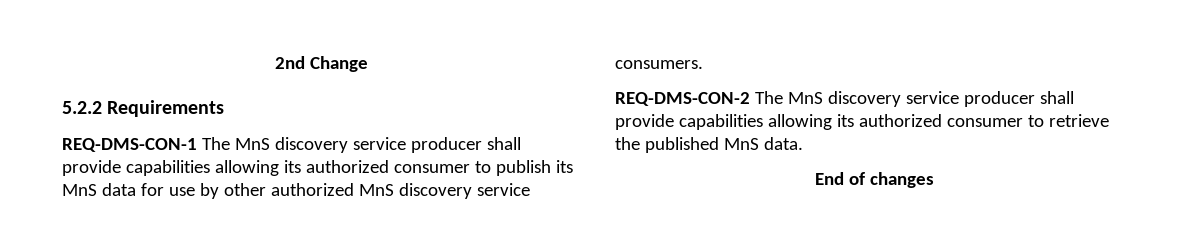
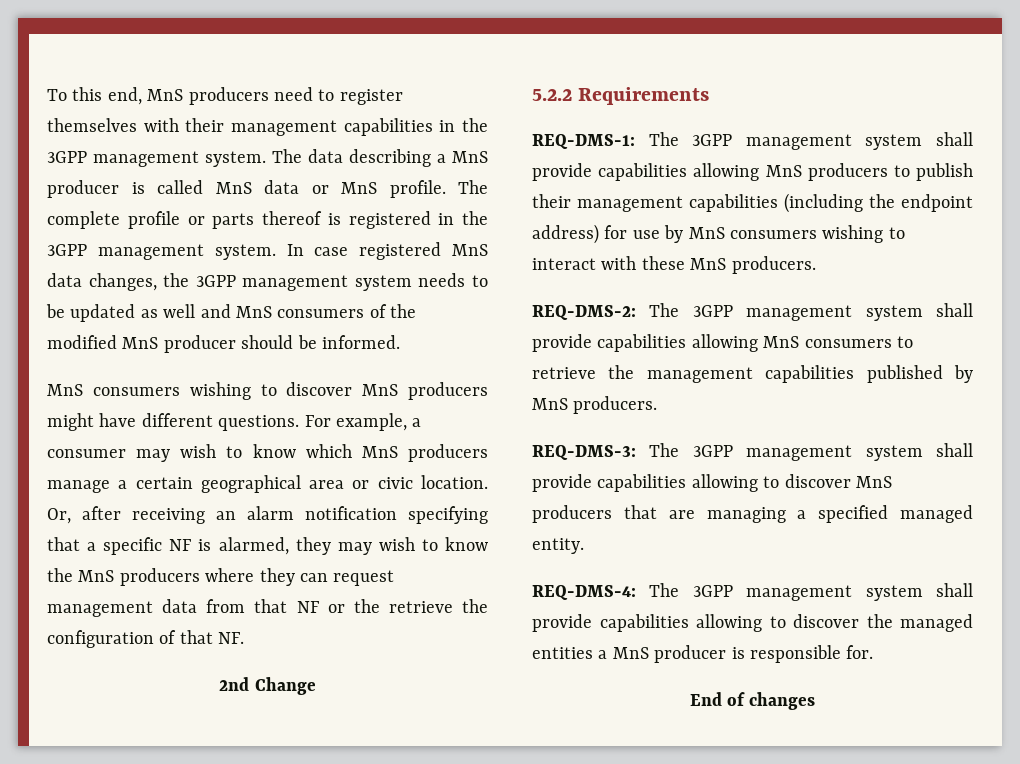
[275,56,368,72] [62,100,225,117] [62,137,521,153] [62,160,573,176] [62,183,530,199] [615,60,703,69] [615,91,1074,107] [615,114,1109,130] [615,137,803,153] 2nd Change // 5.2.2 Requirements // REQ-DMS-CON-1 The MnS discovery service producer shall provide capabilities allowing its authorized consumer to publish its MnS data for use by other authorized MnS discovery service consumers. // REQ-DMS-CON-2 The MnS discovery service producer shall provide capabilities allowing its authorized consumer to retrieve the published MnS data. -> [47,87,403,105] [47,118,489,136] [47,149,488,167] [47,180,488,198] [47,211,488,229] [47,242,488,260] [47,273,488,291] [46,304,417,322] [47,335,400,353] [47,382,488,400] [47,413,422,431] [47,444,489,462] [47,475,488,493] [47,506,488,524] [47,537,489,555] [47,568,395,586] [47,599,488,617] [47,630,245,648] [219,677,316,695] [532,87,710,105] [532,132,973,150] [532,163,973,181] [532,193,973,213] [532,224,905,244] [532,256,816,274] [532,303,973,321] [532,334,913,352] [532,365,973,383] [532,396,658,414] [532,443,973,461] [532,474,892,492] [532,505,973,523] [532,538,584,554] [532,583,973,601] [532,614,973,632] [532,645,874,663] To this end, MnS producers need to register themselves with their management capabilities in the 3GPP management system. The data describing a MnS producer is called MnS data or MnS profile. The complete profile or parts thereof is registered in the 3GPP management system. In case registered MnS data changes, the 3GPP management system needs to be updated as well and MnS consumers of the modified MnS producer should be informed. // MnS consumers wishing to discover MnS producers might have different questions. For example, a consumer may wish to know which MnS producers manage a certain geographical area or civic location. Or, after receiving an alarm notification specifying that a specific NF is alarmed, they may wish to know the MnS producers where they can request management data from that NF or the retrieve the configuration of that NF. // 2nd Change // 5.2.2 Requirements // REQ-DMS-1: The 3GPP management system shall provide capabilities allowing MnS producers to publish their management capabilities (including the endpoint address) for use by MnS consumers wishing to interact with these MnS producers. // REQ-DMS-2: The 3GPP management system shall provide capabilities allowing MnS consumers to retrieve the management capabilities published by MnS producers. // REQ-DMS-3: The 3GPP management system shall provide capabilities allowing to discover MnS producers that are managing a specified managed entity. // REQ-DMS-4: The 3GPP management system shall provide capabilities allowing to discover the managed entities a MnS producer is responsible for.

